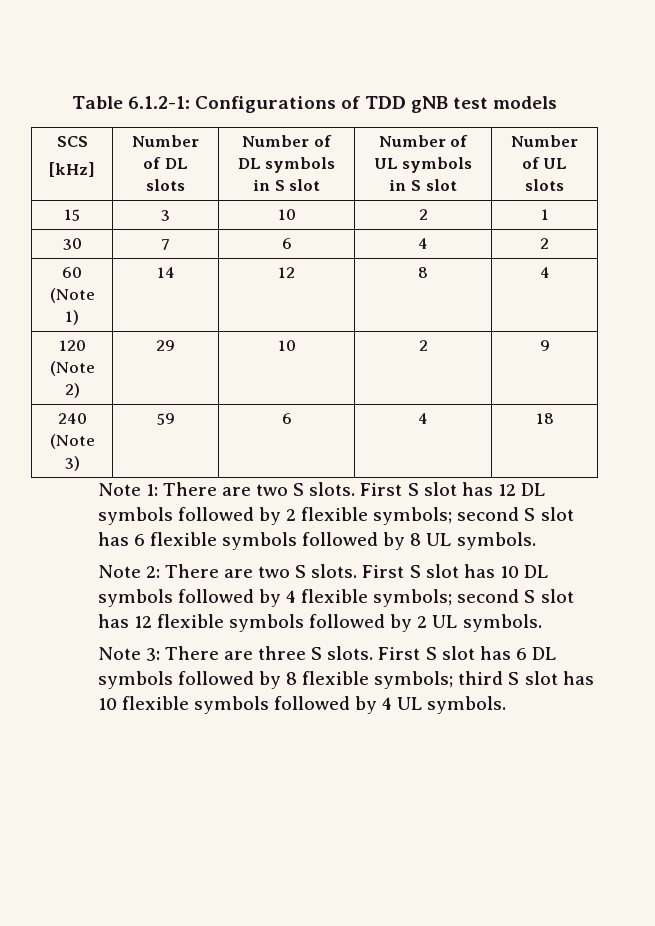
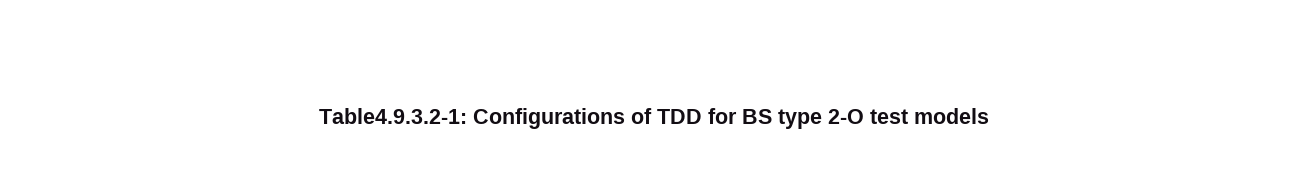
[72,96,191,109] Table 6.1.2-1: -> [319,108,467,124] Table4.9.3.2-1:
[410,96,557,113] [56,136,88,147] [49,162,95,177] [132,135,199,147] [143,157,188,169] [146,179,185,191] [242,135,332,147] [237,157,336,173] [252,179,321,191] [378,135,469,147] [373,157,473,173] [389,179,457,191] [511,135,578,147] [521,157,568,169] [525,179,564,191] [64,209,80,221] [161,210,170,221] [277,209,296,220] [418,209,428,220] [540,209,549,220] [62,238,82,250] [161,239,170,250] [281,238,292,249] [418,238,428,249] [540,238,549,249] [62,267,82,278] [49,288,95,303] [65,310,79,325] [156,267,175,278] [278,267,295,278] [418,267,428,278] [539,267,550,278] [58,340,86,351] [49,361,95,376] [64,383,80,398] [156,340,175,351] [277,340,296,351] [418,340,428,351] [539,340,550,351] [57,413,87,424] [49,434,95,449] [64,456,80,471] [156,413,175,425] [281,413,292,424] [418,413,428,424] [535,413,554,424] [97,482,546,496] [97,507,574,525] [97,532,536,550] [97,564,549,578] [97,589,574,607] [97,614,542,632] [97,646,557,661] [97,671,594,689] [97,696,507,714] gNB test models // SCS // [kHz] | Number of DL slots | Number of DL symbols in S slot | Number of UL symbols in S slot | Number of UL slots // 15 | 3 | 10 | 2 | 1 // 30 | 7 | 6 | 4 | 2 // 60 (Note 1) | 14 | 12 | 8 | 4 // 120 (Note 2) | 29 | 10 | 2 | 9 // 240 (Note 3) | 59 | 6 | 4 | 18 // Note 1: There are two S slots. First S slot has 12 DL symbols followed by 2 flexible symbols; second S slot has 6 flexible symbols followed by 8 UL symbols. // Note 2: There are two S slots. First S slot has 10 DL symbols followed by 4 flexible symbols; second S slot has 12 flexible symbols followed by 2 UL symbols. // Note 3: There are three S slots. First S slot has 6 DL symbols followed by 8 flexible symbols; third S slot has 10 flexible symbols followed by 4 UL symbols. -> [708,108,989,129] for BS type 2-O test models

